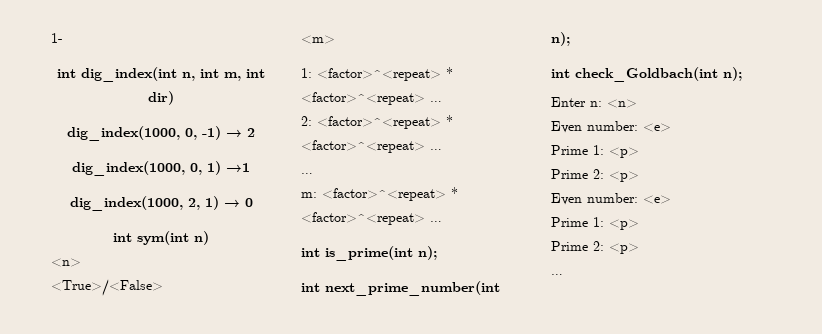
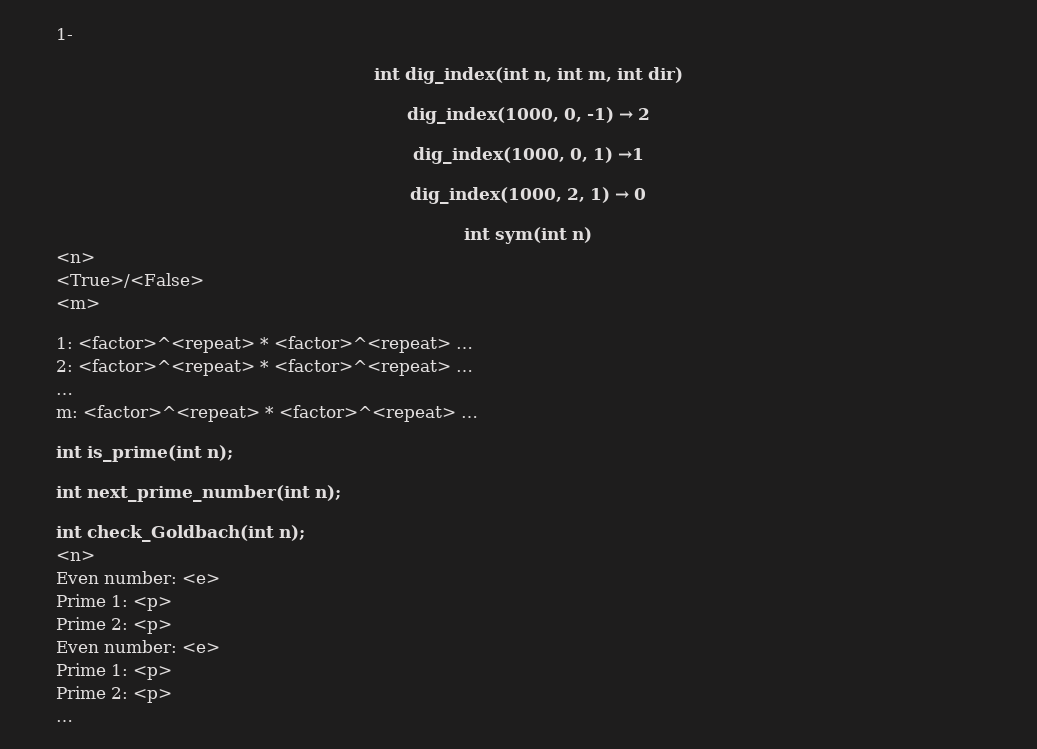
[551,97,602,107] Enter n: -> (305, 533) none

